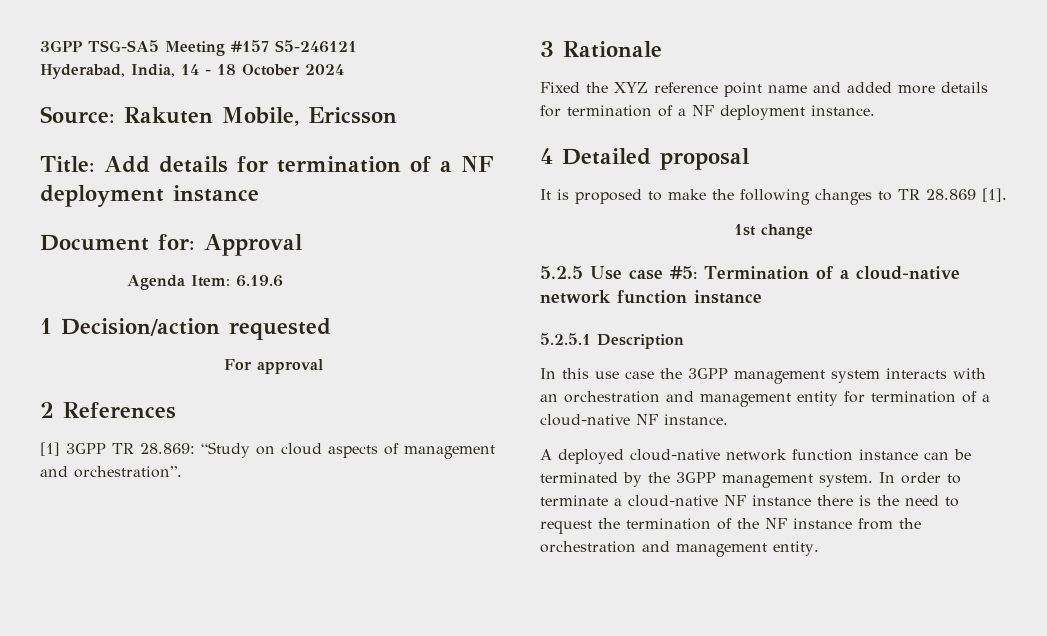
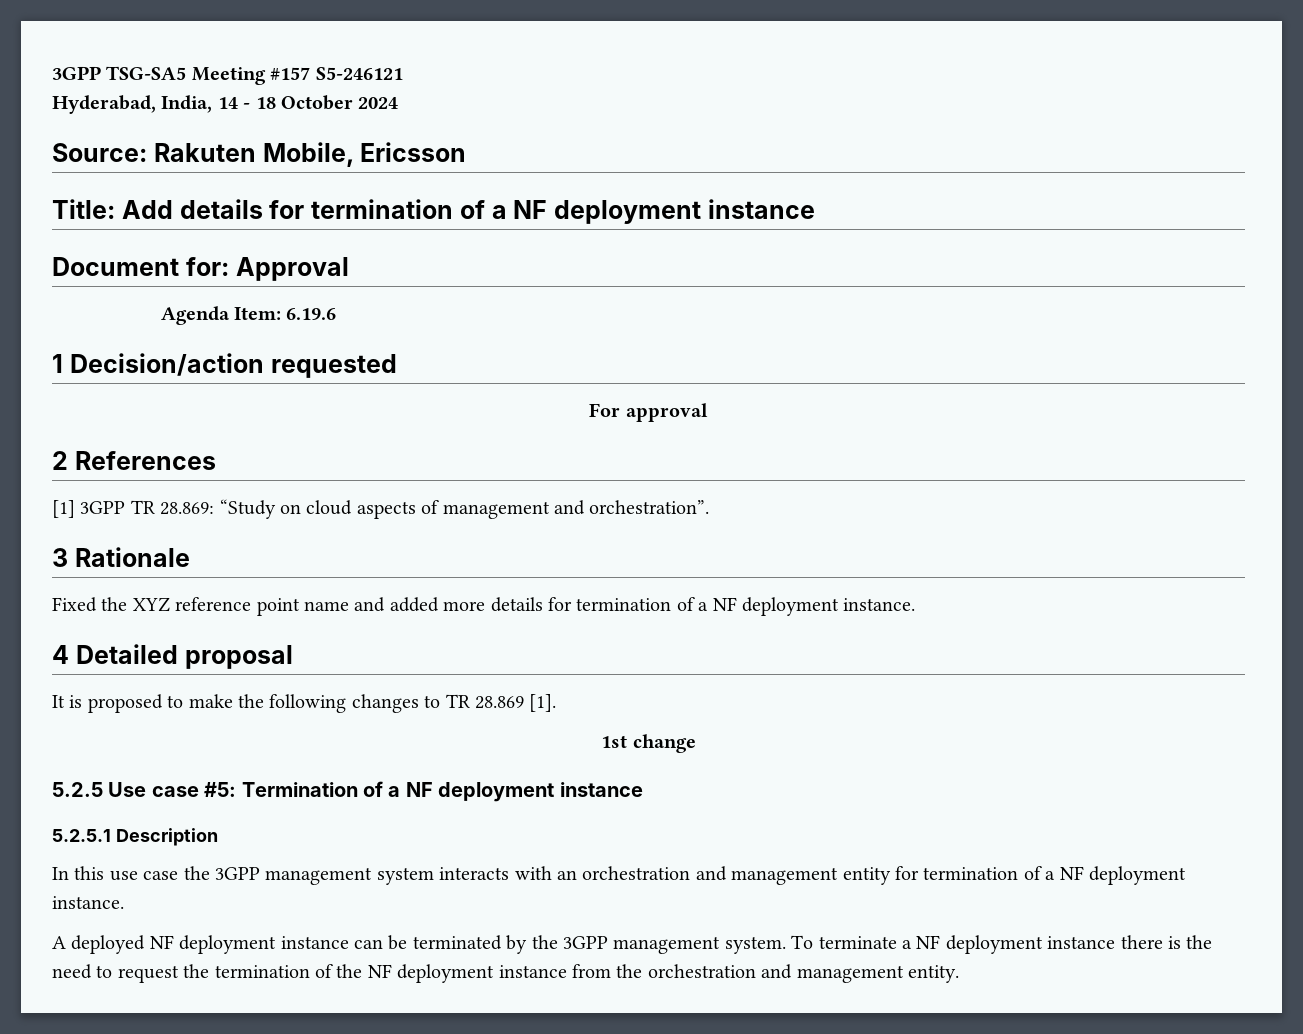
[855,266,960,280] [540,290,687,304] cloud-native network function -> [405,782,555,802] NF deployment
[540,414,658,426] cloud-native NF -> [1059,866,1186,885] NF deployment
[630,449,853,461] cloud-native network function -> [149,935,277,954] NF deployment
[879,472,961,484] [540,495,746,507] In order to terminate a cloud-native NF -> [791,935,1043,954] To terminate a NF deployment
(787, 523) none -> [397,964,495,983] deployment

